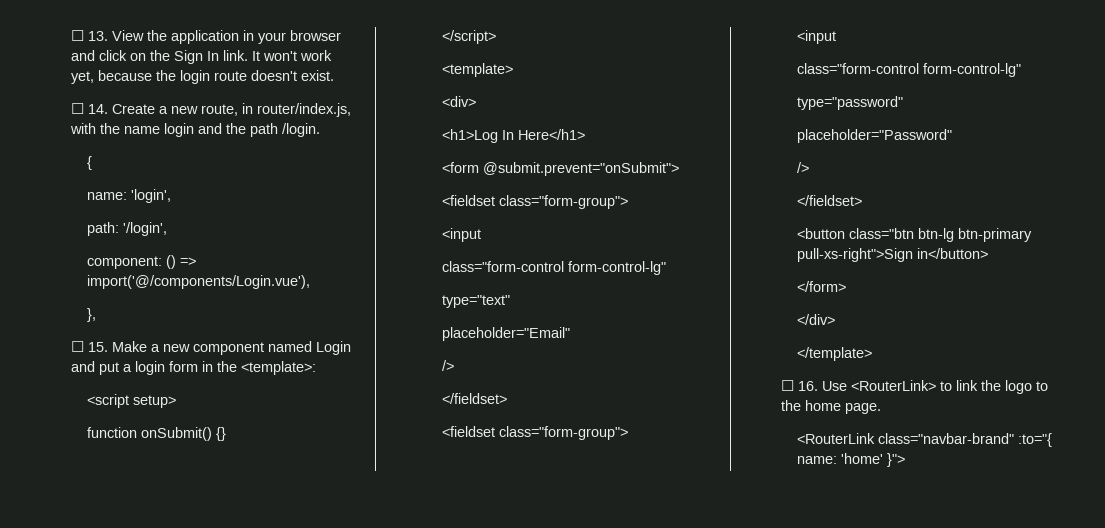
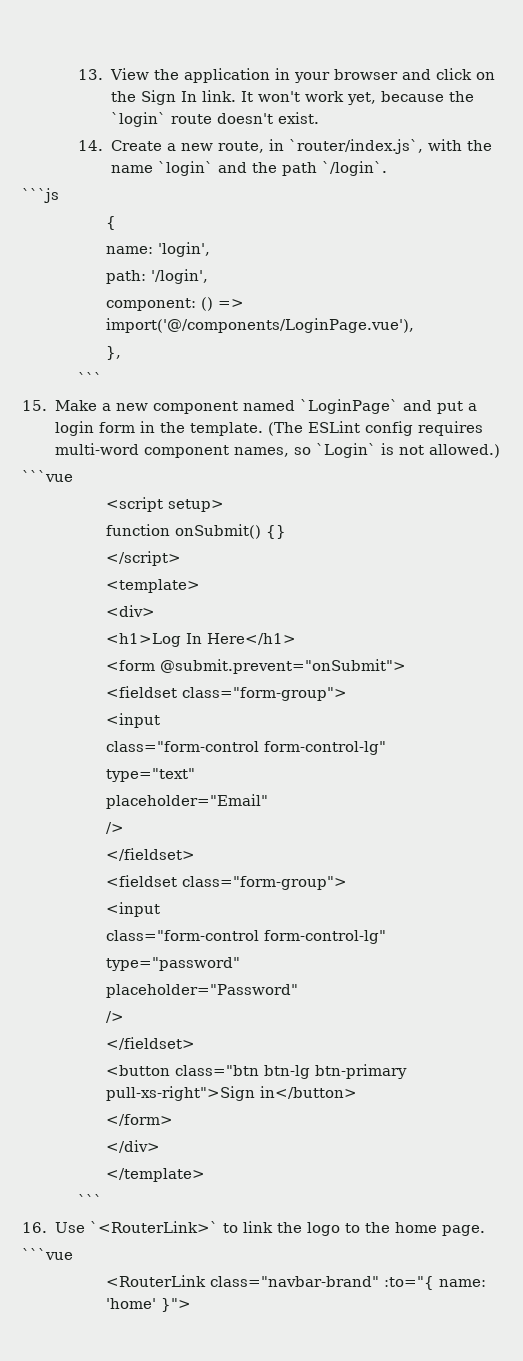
[71,30,85,41] ☐ -> (78, 74) none
[180,70,211,84] login -> [110,112,166,127] `login`
[71,103,85,114] ☐ -> (319, 118) none
[257,103,352,117] router/index.js, -> [288,139,423,154] `router/index.js`,
[164,123,195,137] login -> [157,161,213,176] `login`
[282,123,321,137] /login. -> [321,161,387,176] [22,188,59,203] `/login`. // ```js
[87,275,311,289] import('@/components/Login.vue'), -> [106,318,415,333] import('@/components/LoginPage.vue'),
[71,341,85,352] ☐ -> [78,372,103,384] ``` //
[316,341,352,355] Login -> [299,399,398,414] `LoginPage`
[241,361,317,375] <template>: -> [189,421,483,436] [54,443,500,458] [22,470,73,482] template. (The ESLint config requires multi-word component names, so `Login` is not allowed.) // ```vue
[781,380,795,391] ☐ -> [78,1194,103,1206] ``` //
[851,380,937,391] <RouterLink> -> [89,1221,218,1233] `<RouterLink>`
(882, 408) none -> [22,1248,73,1260] // ```vue

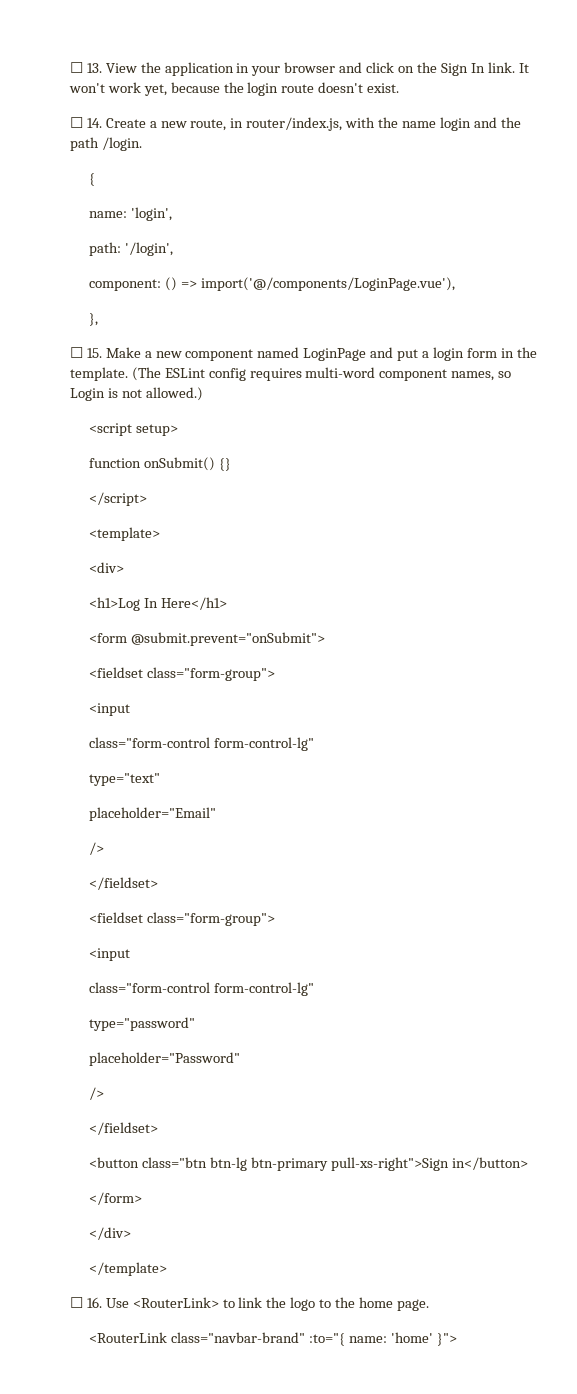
(78, 74) none -> [69,62,83,73] ☐
[110,112,166,127] `login` -> [247,82,279,96] login
(319, 118) none -> [69,117,83,128] ☐
[288,139,423,154] `router/index.js`, -> [246,117,343,131] router/index.js,
[157,161,213,176] `login` -> [439,117,471,131] login
[321,161,387,176] [22,188,59,203] `/login`. // ```js -> [101,137,142,151] /login.
[78,372,103,384] ``` // -> [69,347,83,358] ☐
[299,399,398,414] `LoginPage` -> [303,348,367,361] LoginPage
[315,443,376,458] `Login` -> [69,388,105,401] Login
[22,470,73,482] // ```vue -> (203, 394) none
[78,1194,103,1206] ``` // -> [69,1297,83,1308] ☐
[89,1221,218,1233] `<RouterLink>` -> [132,1297,219,1308] <RouterLink>
[22,1248,73,1260] // ```vue -> (429, 1305) none

